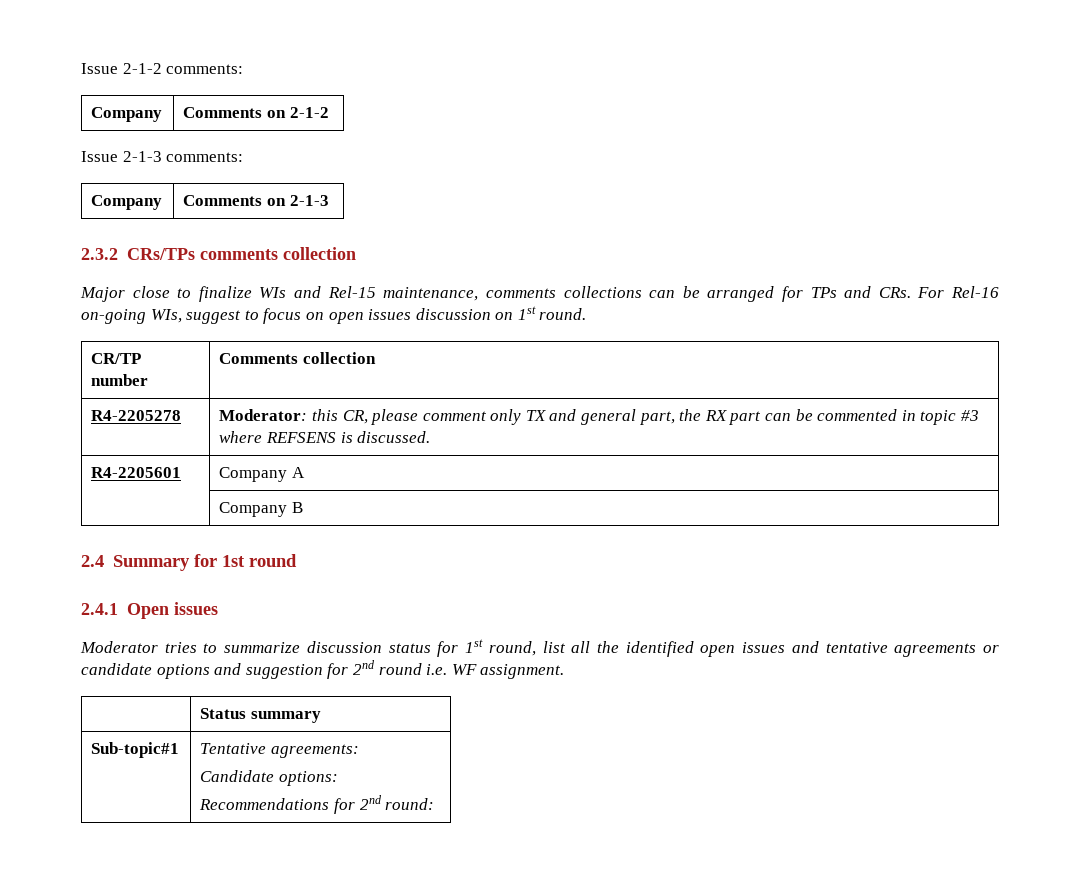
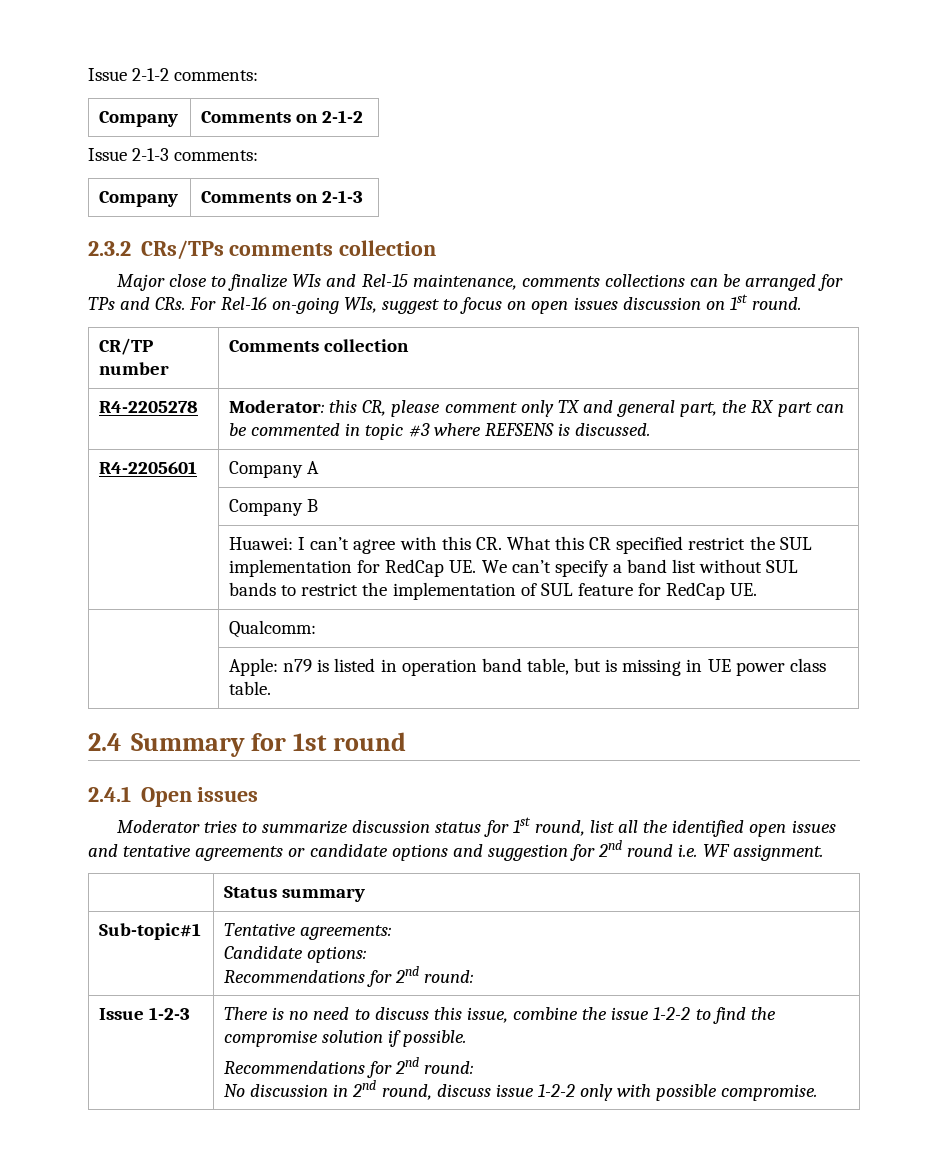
(303, 507) none -> [229,536,812,554] [229,559,799,577] [229,582,758,600] [229,620,317,638] [229,658,826,676] [229,681,272,695] // | Huawei: I can’t agree with this CR. What this CR specified restrict the SUL implementation for RedCap UE. We can’t specify a band list without SUL bands to restrict the implementation of SUL feature for RedCap UE. // | Qualcomm: // | Apple: n79 is listed in operation band table, but is missing in UE power class table.
(435, 804) none -> [99,1007,191,1020] [224,1007,776,1024] [224,1030,467,1047] [224,1057,474,1078] [224,1080,818,1101] // Issue 1-2-3 | There is no need to discuss this issue, combine the issue 1-2-2 to find the compromise solution if possible. // Recommendations for 2nd round: // No discussion in 2nd round, discuss issue 1-2-2 only with possible compromise.

